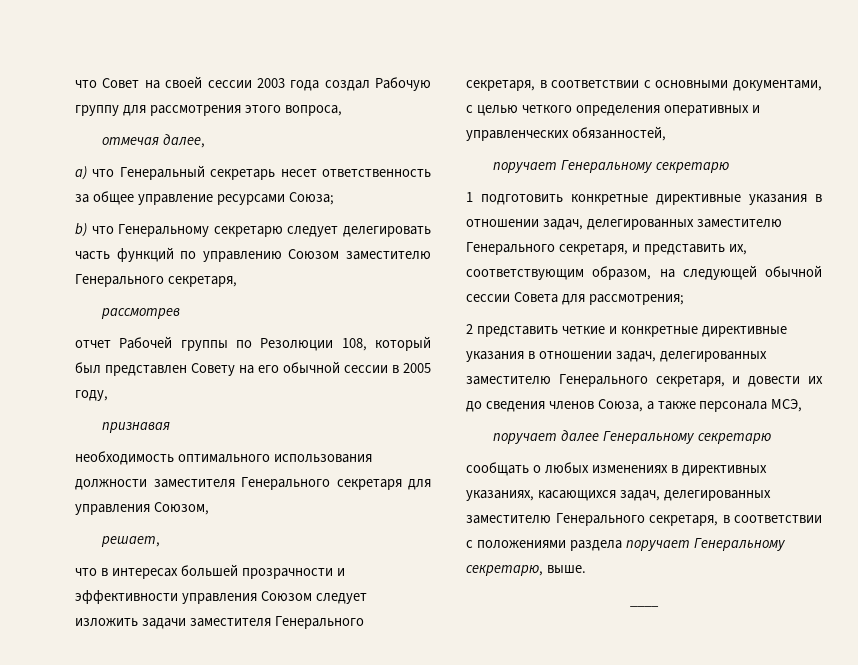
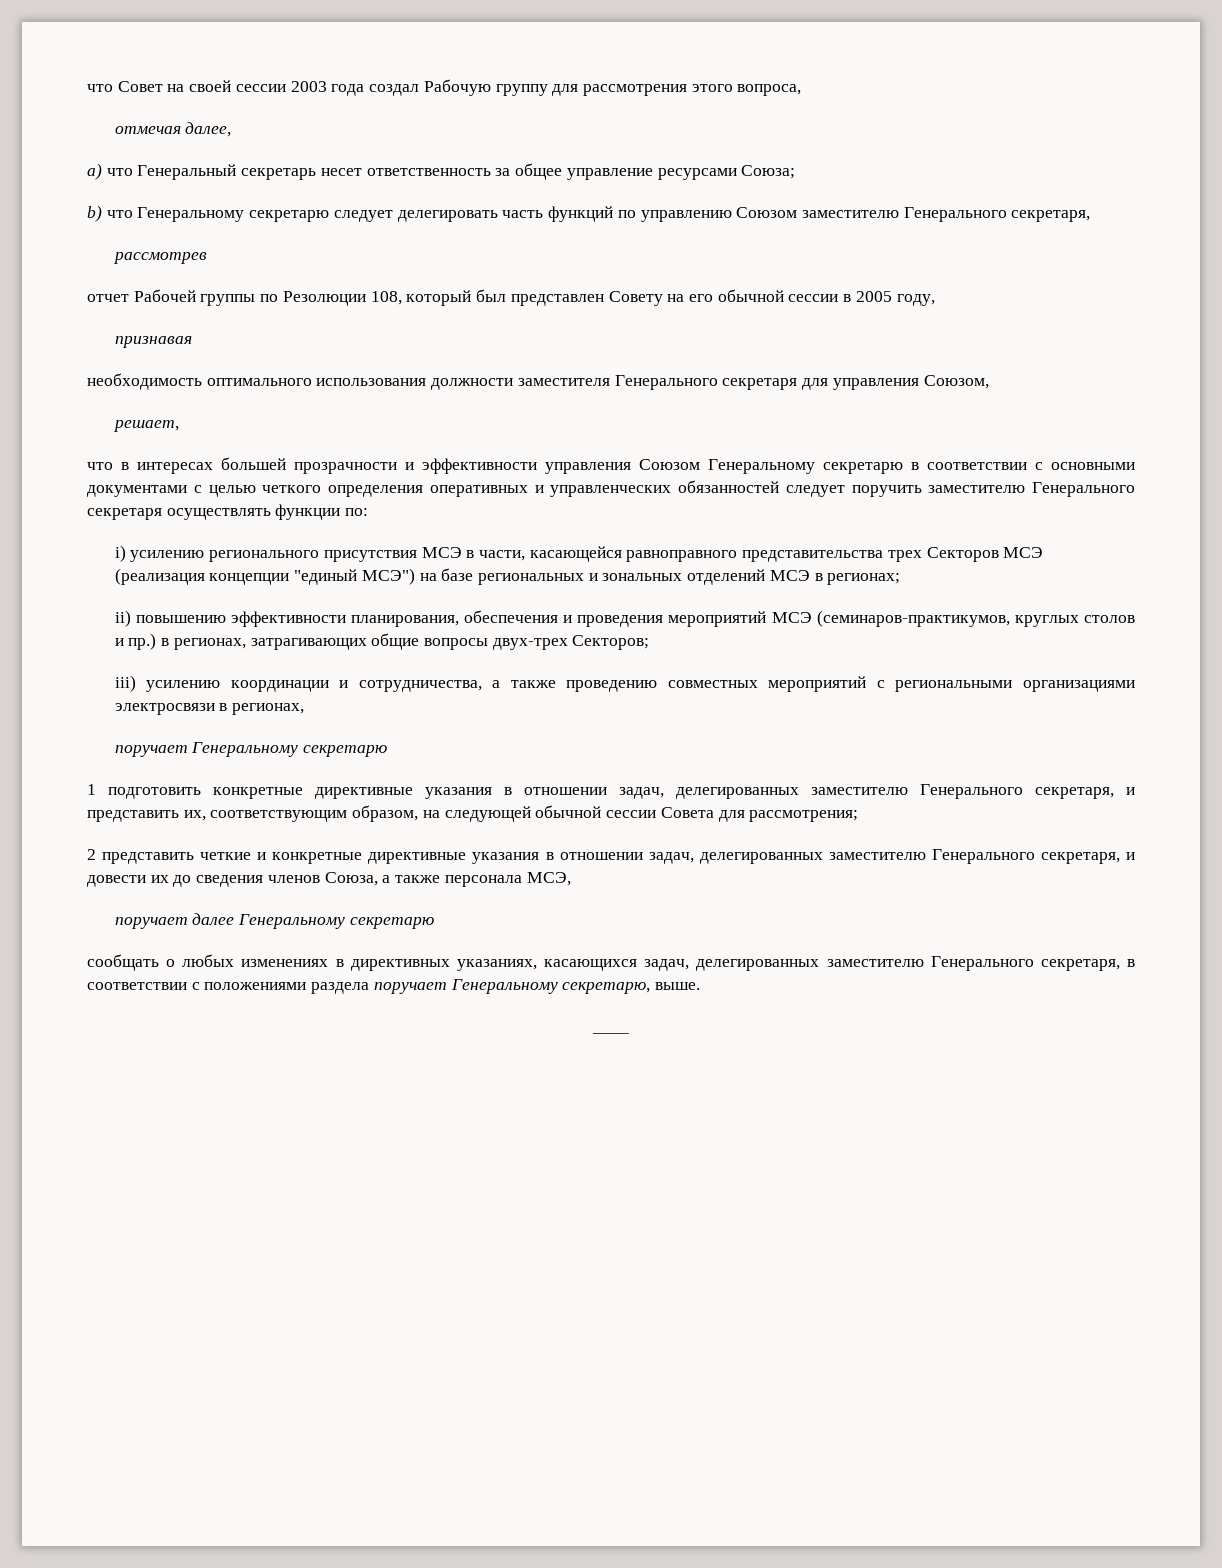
[315,593,367,604] [75,616,364,629] [466,80,535,91] следует изложить задачи заместителя Генерального секретаря, -> [708,459,903,474] Генеральному секретарю
[733,80,822,91] документами, -> [87,485,187,497] документами
[571,126,666,141] обязанностей, -> [678,480,1135,497] [87,504,369,520] [114,545,1044,562] [114,568,901,585] [114,610,1135,627] [114,633,650,650] [114,675,1136,692] [114,703,305,715] обязанностей следует поручить заместителю Генерального секретаря осуществлять функции по: // i) усилению регионального присутствия МСЭ в части, касающейся равноправного представительства трех Секторов МСЭ (реализация концепции "единый МСЭ") на базе региональных и зональных отделений МСЭ в регионах; // ii) повышению эффективности планирования, обеспечения и проведения мероприятий МСЭ (семинаров-практикумов, круглых столов и пр.) в регионах, затрагивающих общие вопросы двух-трех Секторов; // iii) усилению координации и сотрудничества, а также проведению совместных мероприятий с региональными организациями электросвязи в регионах,

